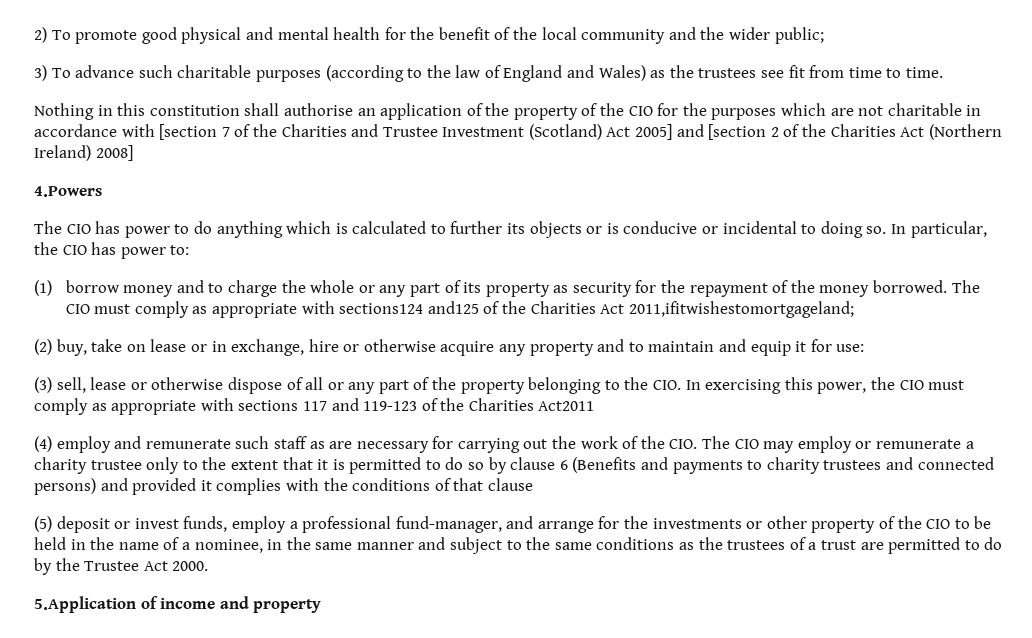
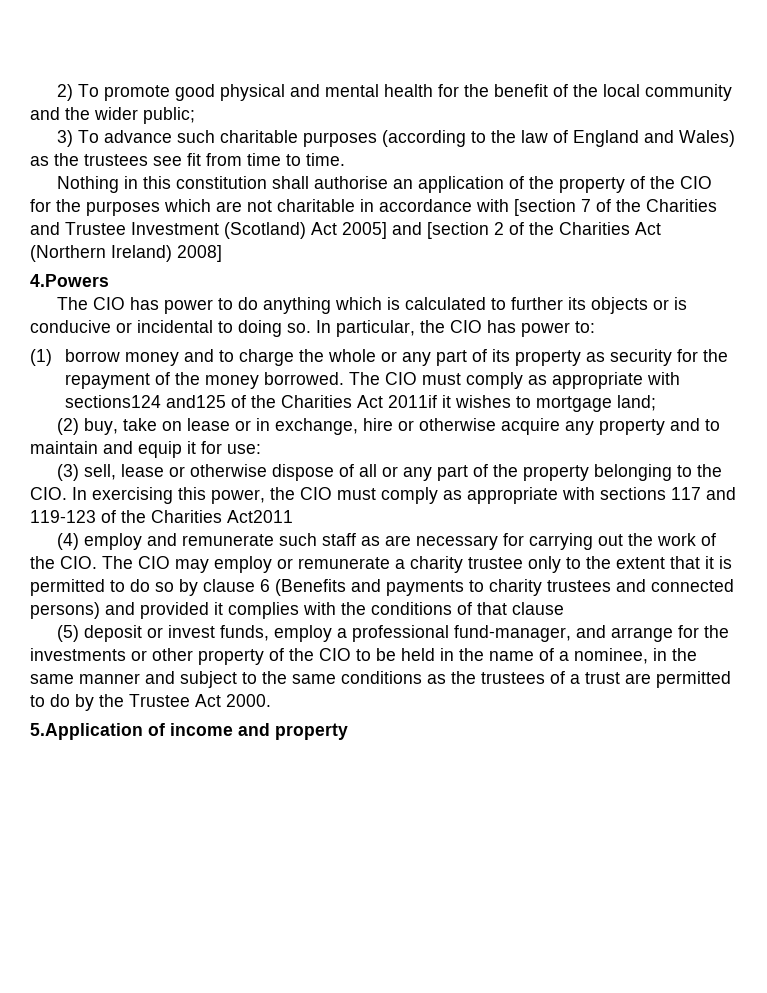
[628,301,854,318] 2011,ifitwishestomortgageland; -> [387,395,656,412] 2011if it wishes to mortgage land;

